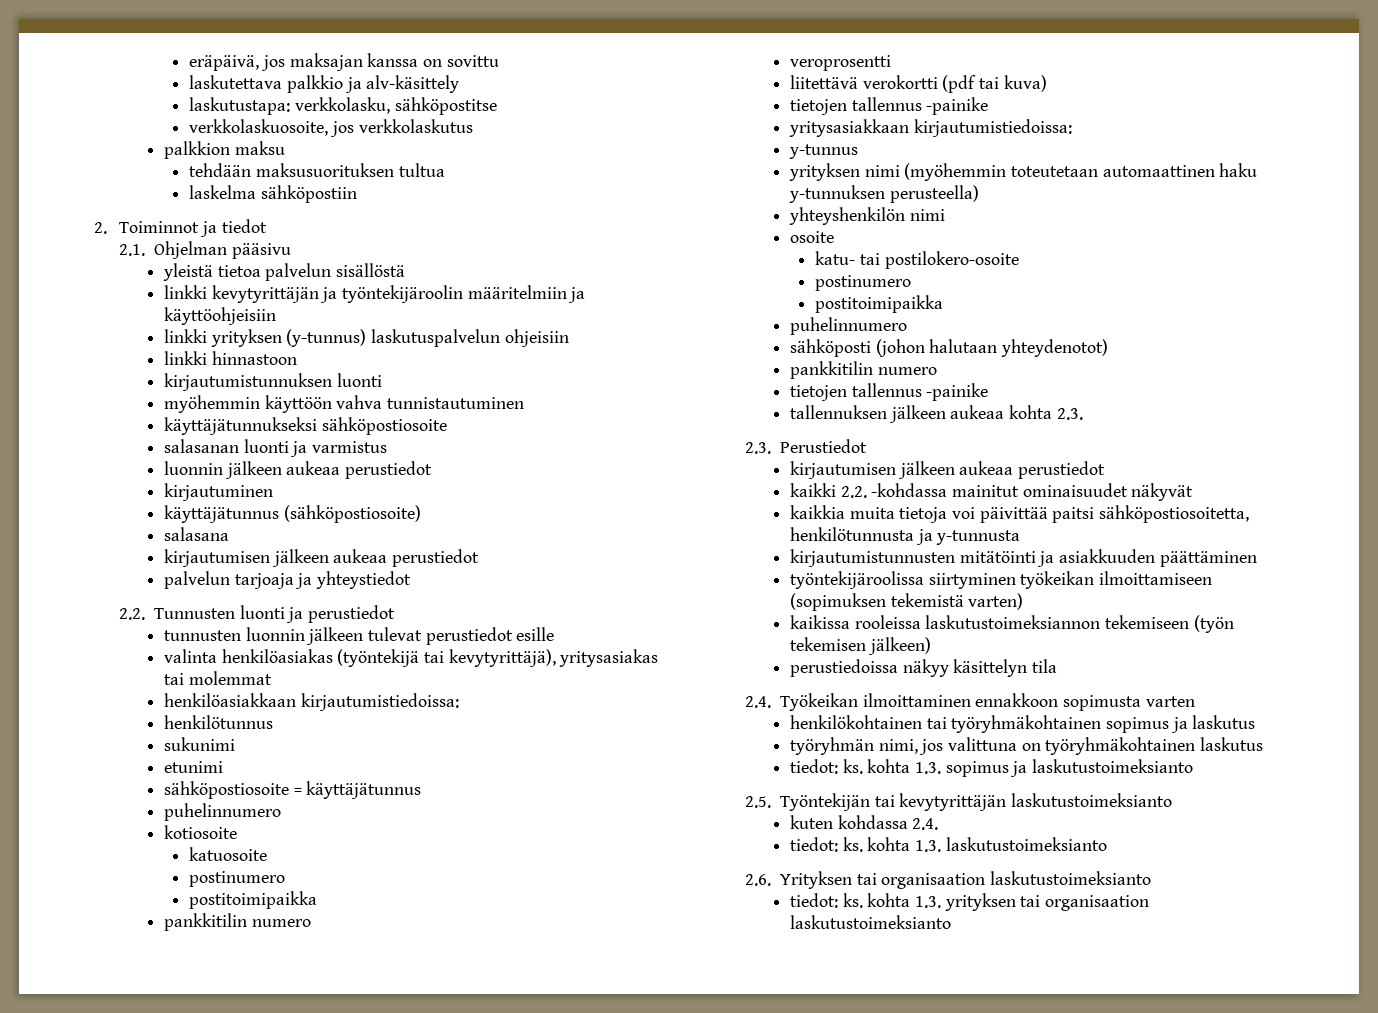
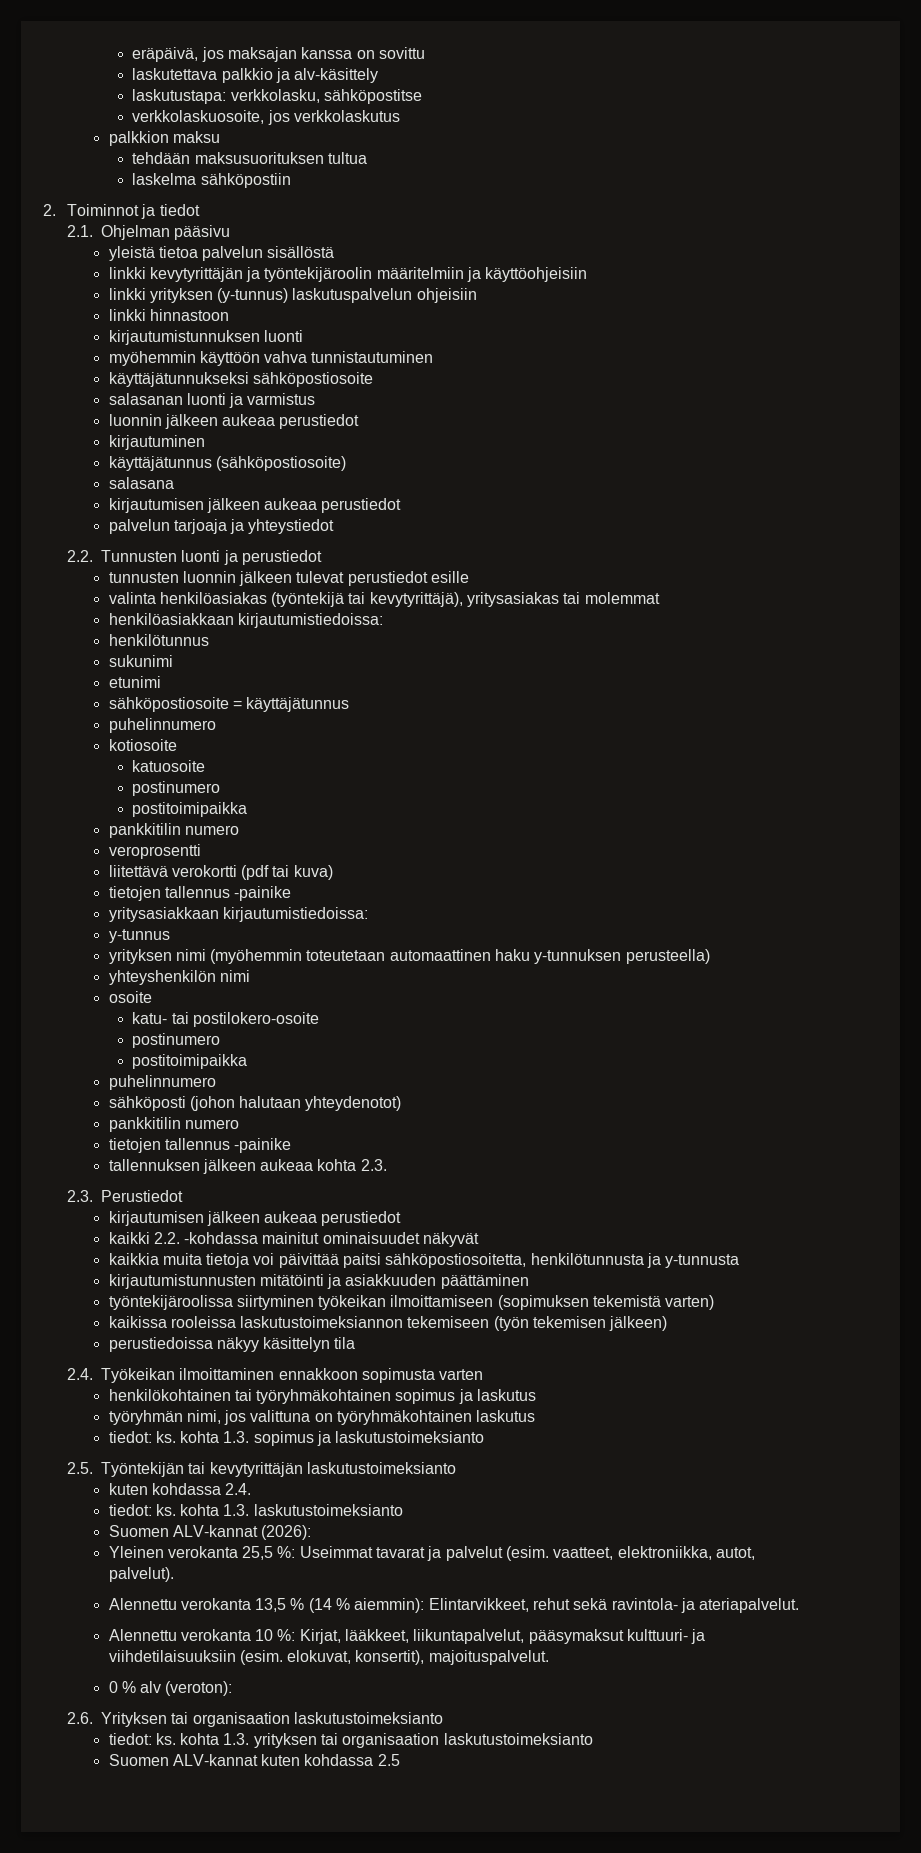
(1107, 844) none -> [108,1525,312,1540] [108,1546,756,1561] [108,1567,174,1582] [108,1598,800,1613] [108,1629,706,1644] [108,1650,549,1665] [108,1681,233,1696] // Suomen ALV-kannat (2026): // Yleinen verokanta 25,5 %: Useimmat tavarat ja palvelut (esim. vaatteet, elektroniikka, autot, palvelut). // Alennettu verokanta 13,5 % (14 % aiemmin): Elintarvikkeet, rehut sekä ravintola- ja ateriapalvelut. // Alennettu verokanta 10 %: Kirjat, lääkkeet, liikuntapalvelut, pääsymaksut kulttuuri- ja viihdetilaisuuksiin (esim. elokuvat, konsertit), majoituspalvelut. // 0 % alv (veroton):
(951, 922) none -> [108,1754,400,1766] // Suomen ALV-kannat kuten kohdassa 2.5

